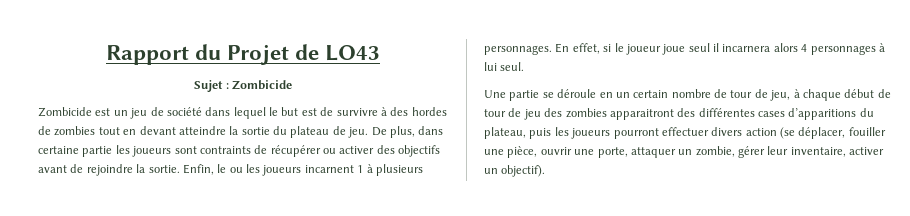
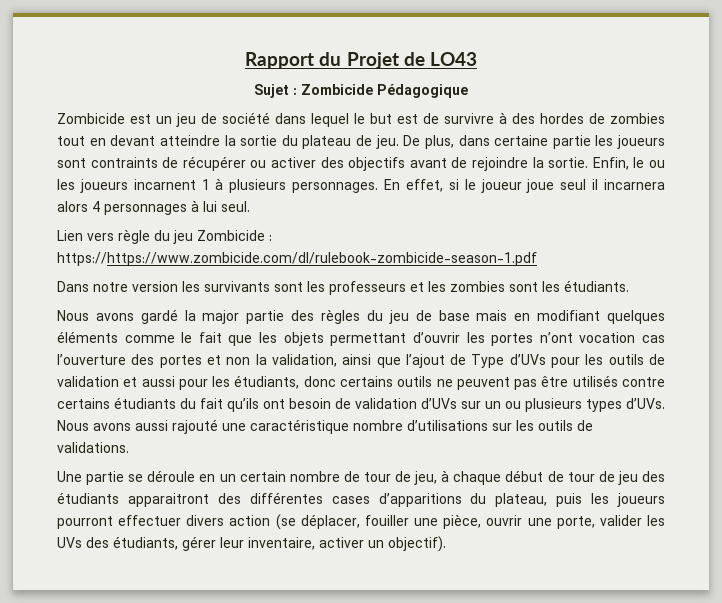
(292, 85) none -> [377,84,468,98] Pédagogique
(525, 66) none -> [57,229,272,244] [57,252,537,266] [57,280,629,295] [57,309,666,324] [57,331,666,346] [57,354,665,368] [57,375,665,390] [57,397,665,412] [57,419,593,434] [57,442,129,453] // Lien vers règle du jeu Zombicide : https://https://www.zombicide.com/dl/rulebook-zombicide-season-1.pdf // Dans notre version les survivants sont les professeurs et les zombies sont les étudiants. // Nous avons gardé la major partie des règles du jeu de base mais en modifiant quelques éléments comme le fait que les objets permettant d’ouvrir les portes n’ont vocation cas l’ouverture des portes et non la validation, ainsi que l’ajout de Type d’UVs pour les outils de validation et aussi pour les étudiants, donc certains outils ne peuvent pas être utilisés contre certains étudiants du fait qu’ils ont besoin de validation d’UVs sur un ou plusieurs types d’UVs. Nous avons aussi rajouté une caractéristique nombre d’utilisations sur les outils de validations.
[565,108,607,118] zombies -> [57,492,119,504] étudiants
[630,146,735,158] attaquer un zombie, -> [599,515,665,526] [57,536,178,550] valider les UVs des étudiants,

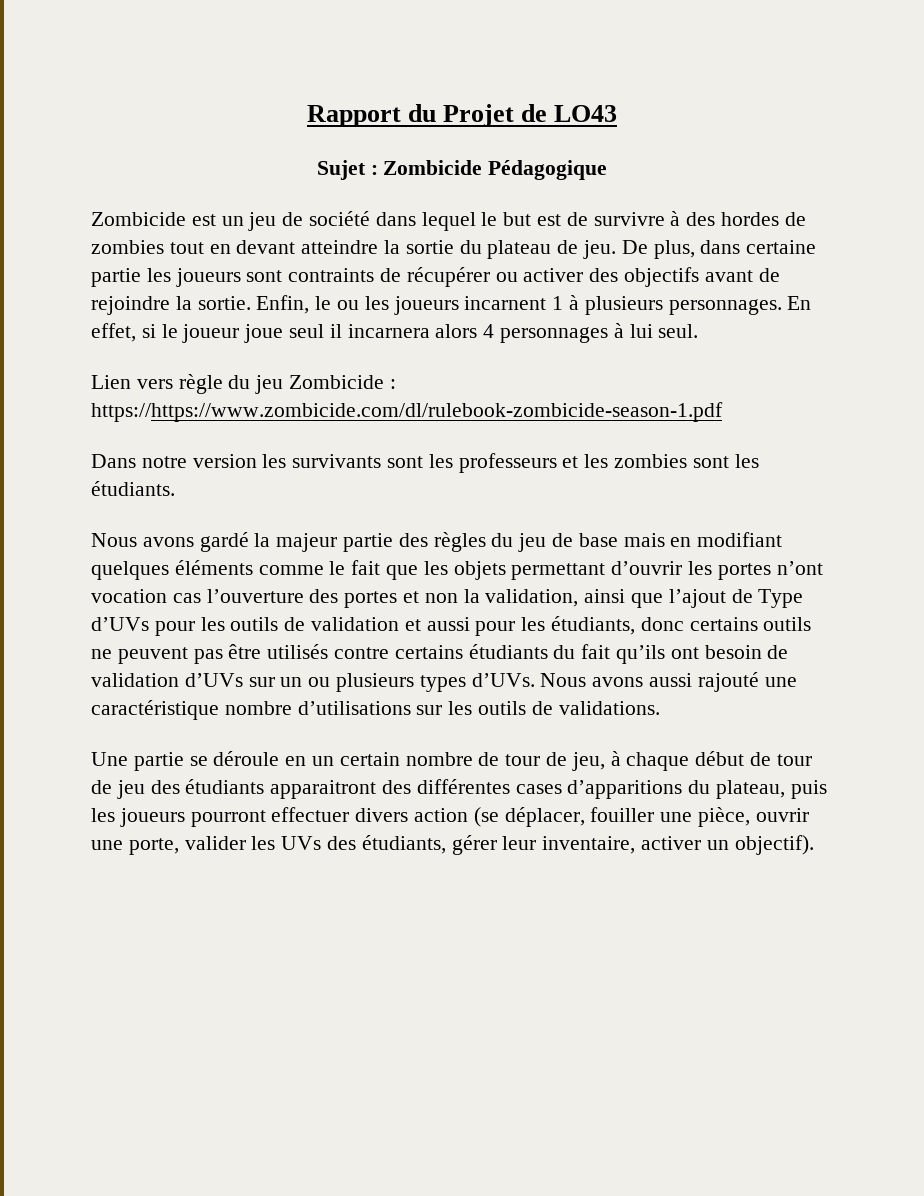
[202,310,240,324] major -> [276,533,338,552] majeur

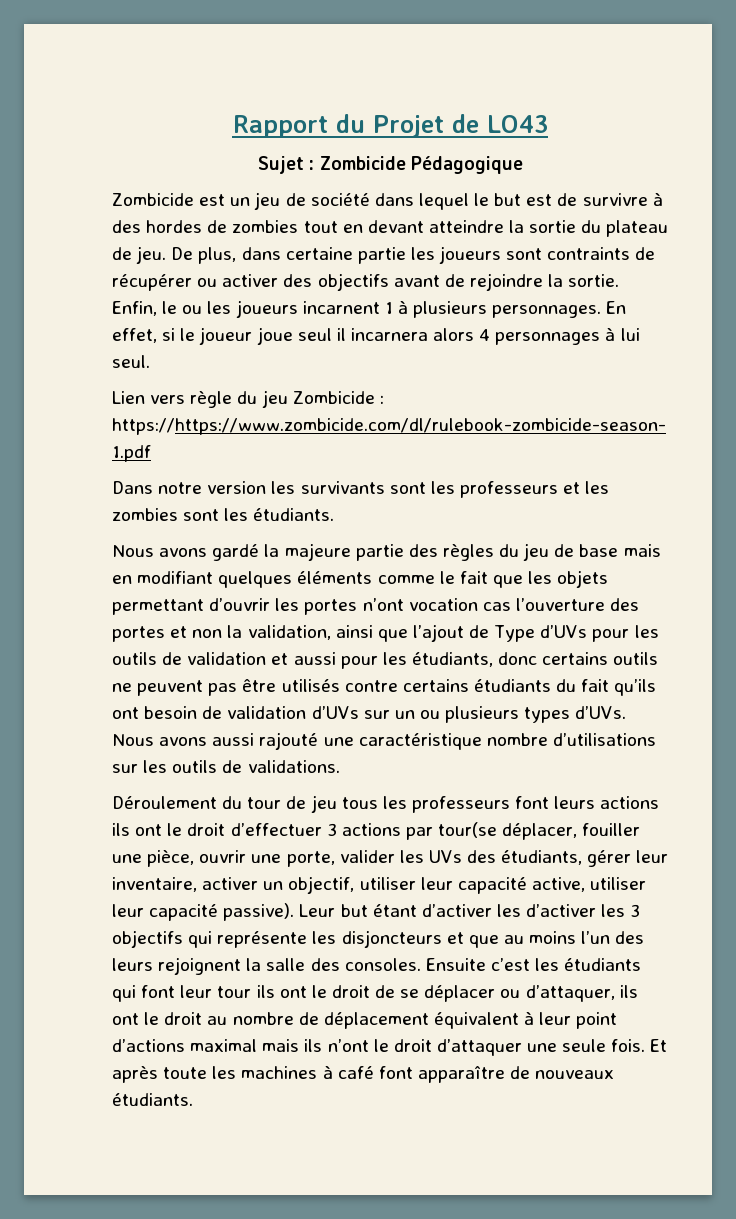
[276,533,338,552] majeur -> [284,543,351,561] majeure
[91,751,812,771] [91,779,827,799] [91,807,499,827] Une partie se déroule en un certain nombre de tour de jeu, à chaque début de tour de jeu des étudiants apparaitront des différentes cases d’apparitions du plateau, puis les joueurs pourront effectuer divers action (se -> [112,795,660,813] [112,822,498,840] Déroulement du tour de jeu tous les professeurs font leurs actions ils ont le droit d’effectuer 3 actions par tour(se
[734,835,814,855] objectif). -> [288,876,647,894] [112,903,641,921] [112,930,645,948] [112,957,642,975] [112,985,638,1002] [112,1011,618,1029] [112,1039,668,1056] [112,1065,615,1083] [112,1093,193,1106] objectif, utiliser leur capacité active, utiliser leur capacité passive). Leur but étant d’activer les d’activer les 3 objectifs qui représente les disjoncteurs et que au moins l’un des leurs rejoignent la salle des consoles. Ensuite c’est les étudiants qui font leur tour ils ont le droit de se déplacer ou d’attaquer, ils ont le droit au nombre de déplacement équivalent à leur point d’actions maximal mais ils n’ont le droit d’attaquer une seule fois. Et après toute les machines à café font apparaître de nouveaux étudiants.

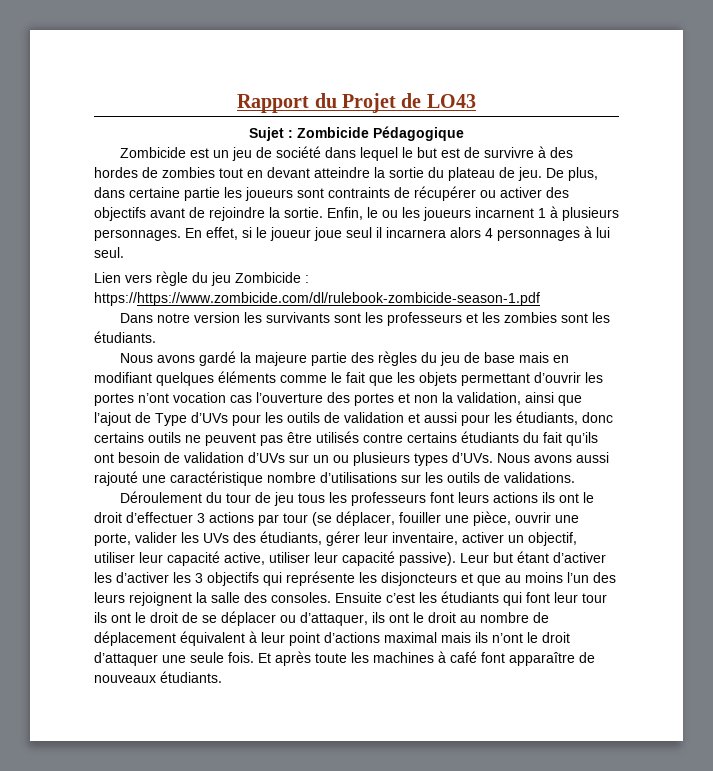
[438,822,498,838] tour(se -> [283,512,332,526] tour (se

